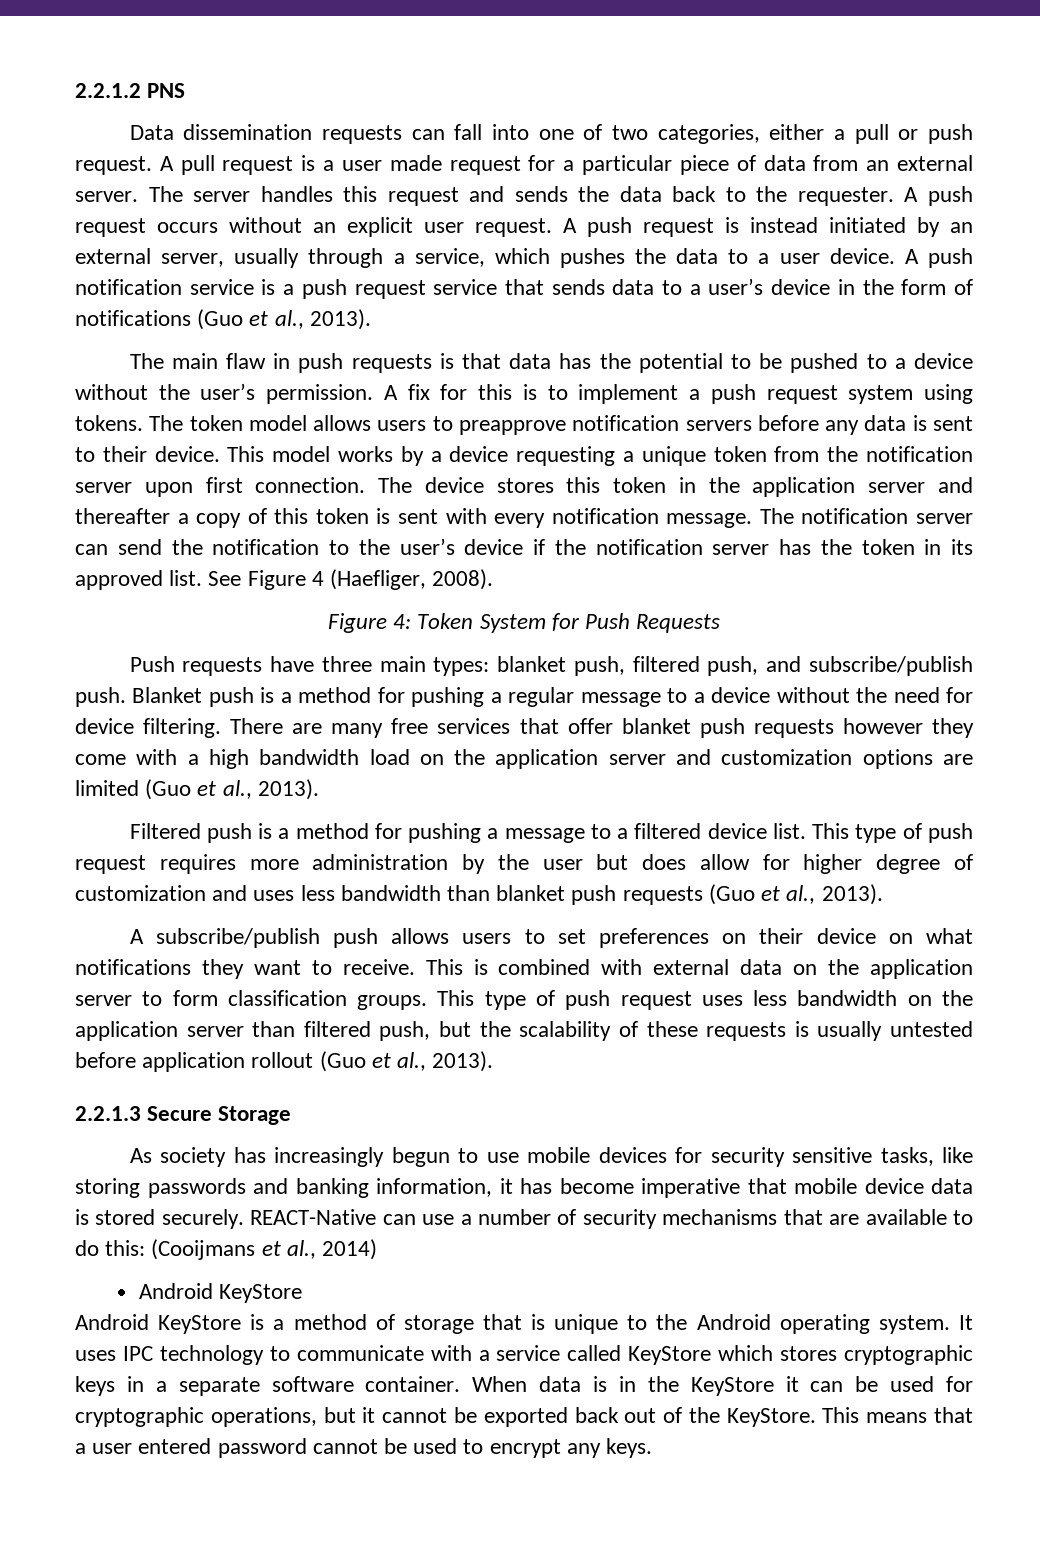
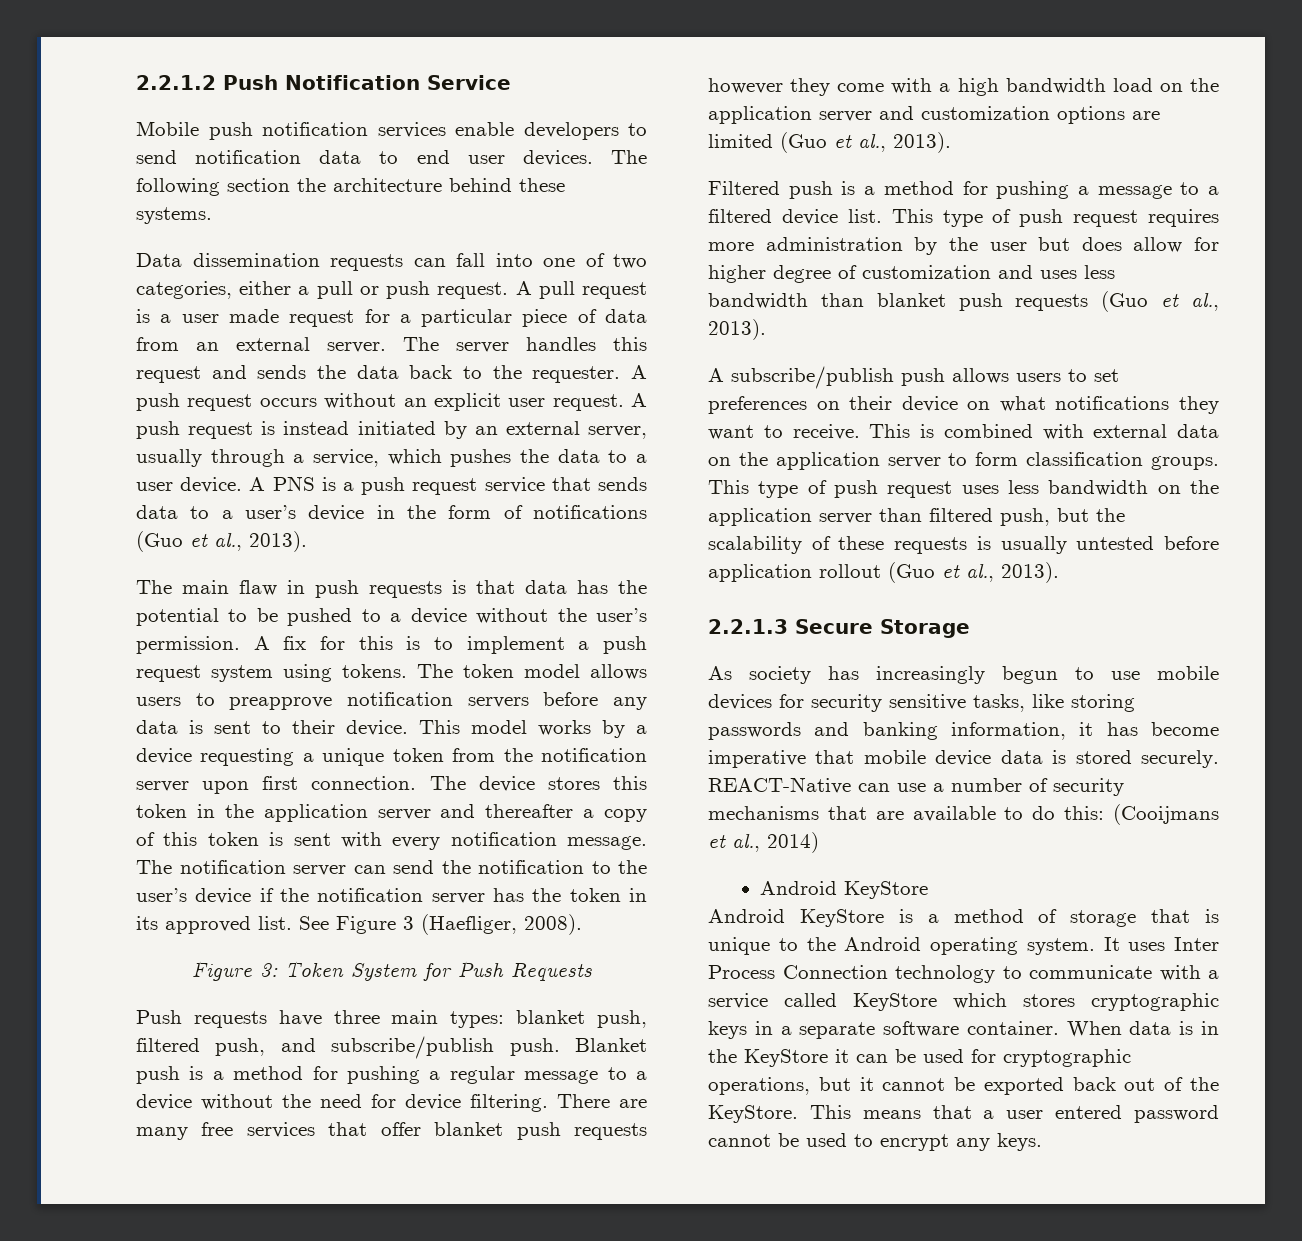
[147,83,186,98] PNS -> [223,75,511,90] [136,121,647,140] [136,150,648,166] [136,178,565,196] [136,207,212,224] Push Notification Service // Mobile push notification services enable developers to send notification data to end user devices. The following section the architecture behind these systems.
[927,248,973,268] [75,279,254,295] push notification service -> [272,476,315,491] PNS
[311,571,324,586] 4 -> [403,916,414,930] 3
[393,614,412,629] 4: -> [259,963,278,977] 3:
[122,1346,153,1361] IPC -> [1174,937,1219,951] [708,965,888,979] Inter Process Connection

